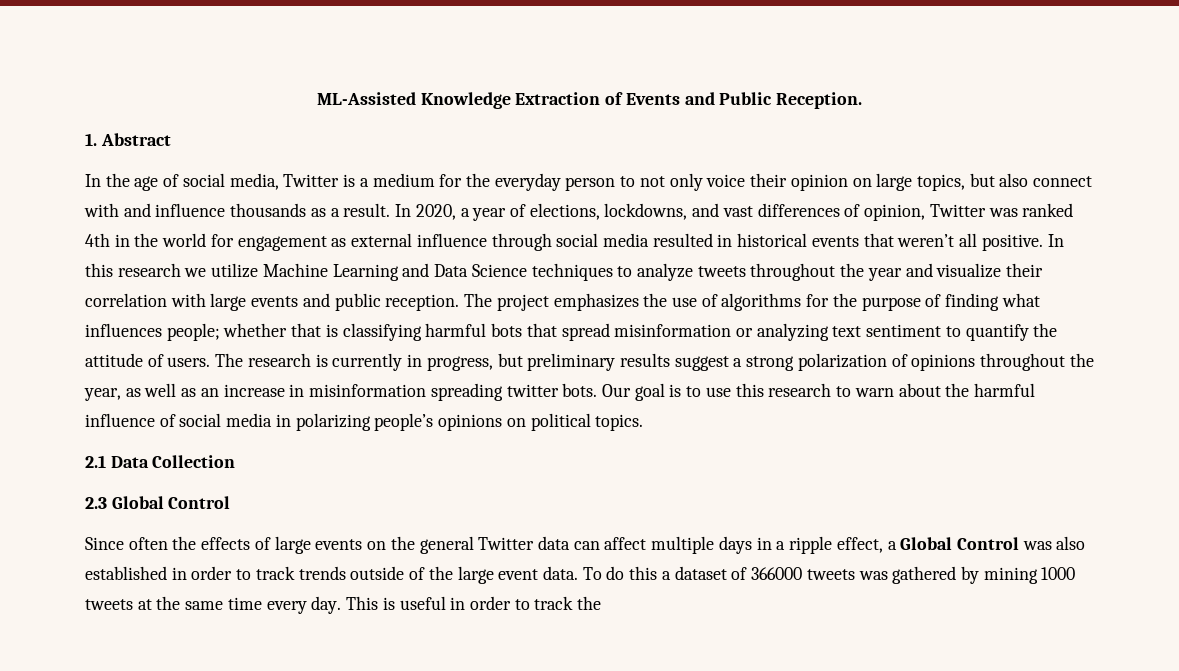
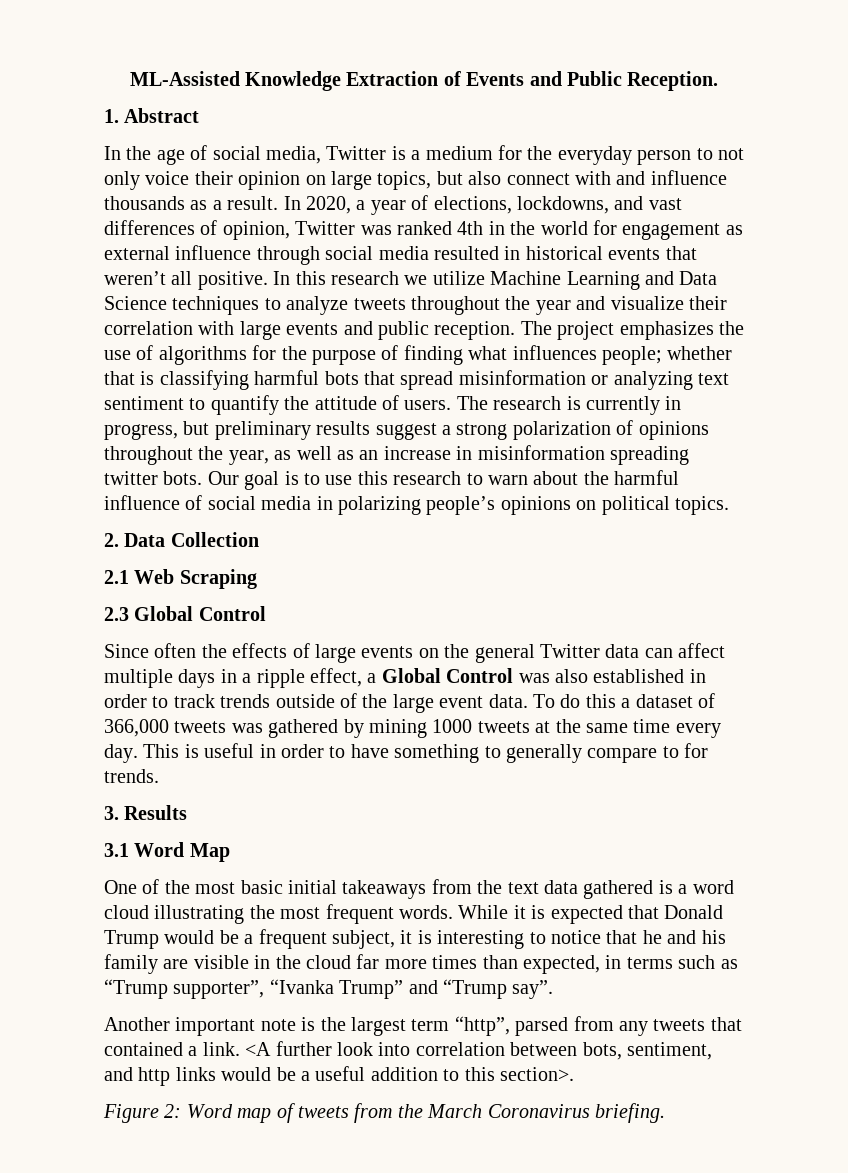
[85,455,106,468] 2.1 -> [104,533,119,547] 2.
(236, 461) none -> [104,569,257,589] // 2.1 Web Scraping
[751,567,803,580] 366000 -> [104,719,169,737] 366,000
[534,596,602,610] track the -> [350,743,709,763] [104,769,159,783] [104,805,188,820] [104,842,230,862] [104,879,734,899] [104,904,724,924] [104,929,726,949] [104,954,738,974] [104,979,554,999] [104,1016,742,1036] [104,1041,712,1060] [104,1066,574,1086] [103,1103,665,1123] have something to generally compare to for trends. // 3. Results // 3.1 Word Map // One of the most basic initial takeaways from the text data gathered is a word cloud illustrating the most frequent words. While it is expected that Donald Trump would be a frequent subject, it is interesting to notice that he and his family are visible in the cloud far more times than expected, in terms such as “Trump supporter”, “Ivanka Trump” and “Trump say”. // Another important note is the largest term “http”, parsed from any tweets that contained a link. <A further look into correlation between bots, sentiment, and http links would be a useful addition to this section>. // Figure 2: Word map of tweets from the March Coronavirus briefing.

